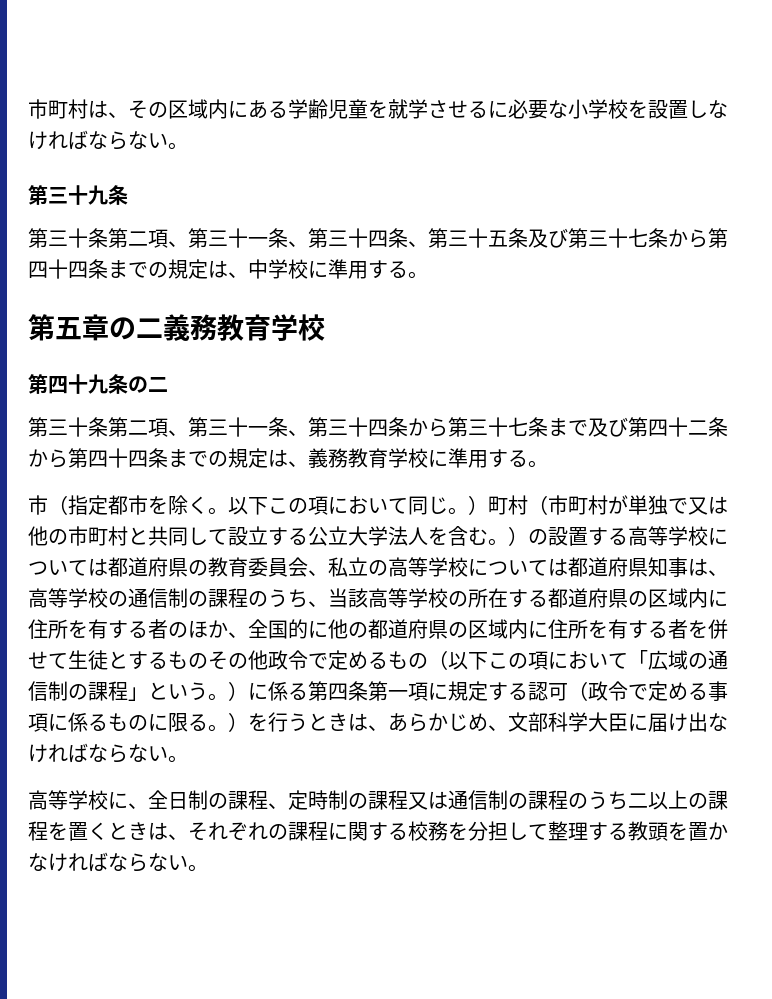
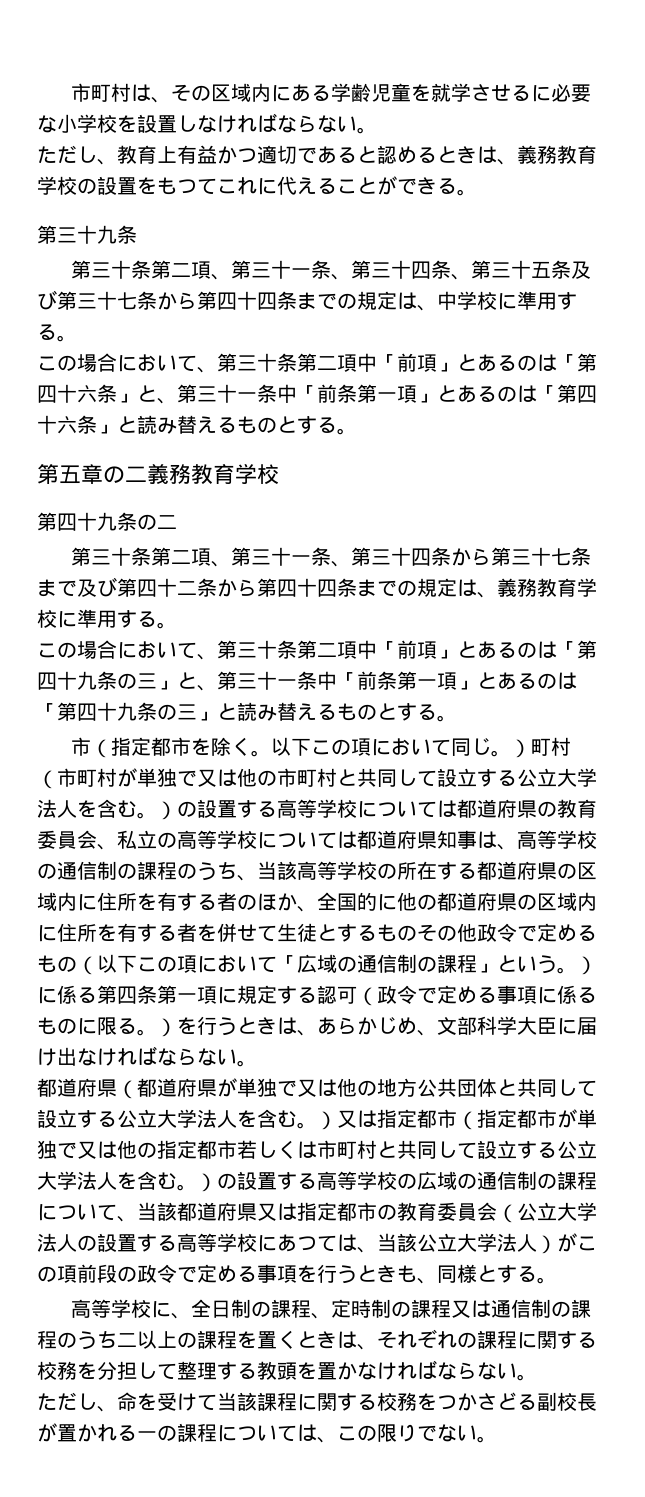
(188, 146) none -> [37,145,597,165] [37,176,477,196] // ただし、教育上有益かつ適切であると認めるときは、義務教育学校の設置をもつてこれに代えることができる。
(428, 275) none -> [37,353,597,373] [37,384,597,404] [37,415,357,435] // この場合において、第三十条第二項中「前項」とあるのは「第四十六条」と、第三十一条中「前条第一項」とあるのは「第四十六条」と読み替えるものとする。
(548, 464) none -> [37,640,597,660] [37,671,577,691] [37,702,457,722] // この場合において、第三十条第二項中「前項」とあるのは「第四十九条の三」と、第三十一条中「前条第一項」とあるのは「第四十九条の三」と読み替えるものとする。
(188, 759) none -> [37,1078,597,1099] [37,1109,597,1130] [37,1140,597,1159] [37,1171,597,1192] [37,1202,597,1223] [37,1233,597,1254] [37,1264,557,1284] // 都道府県（都道府県が単独で又は他の地方公共団体と共同して設立する公立大学法人を含む。）又は指定都市（指定都市が単独で又は他の指定都市若しくは市町村と共同して設立する公立大学法人を含む。）の設置する高等学校の広域の通信制の課程について、当該都道府県又は指定都市の教育委員会（公立大学法人の設置する高等学校にあつては、当該公立大学法人）がこの項前段の政令で定める事項を行うときも、同様とする。
(208, 868) none -> [37,1392,597,1412] [37,1423,497,1443] // ただし、命を受けて当該課程に関する校務をつかさどる副校長が置かれる一の課程については、この限りでない。

